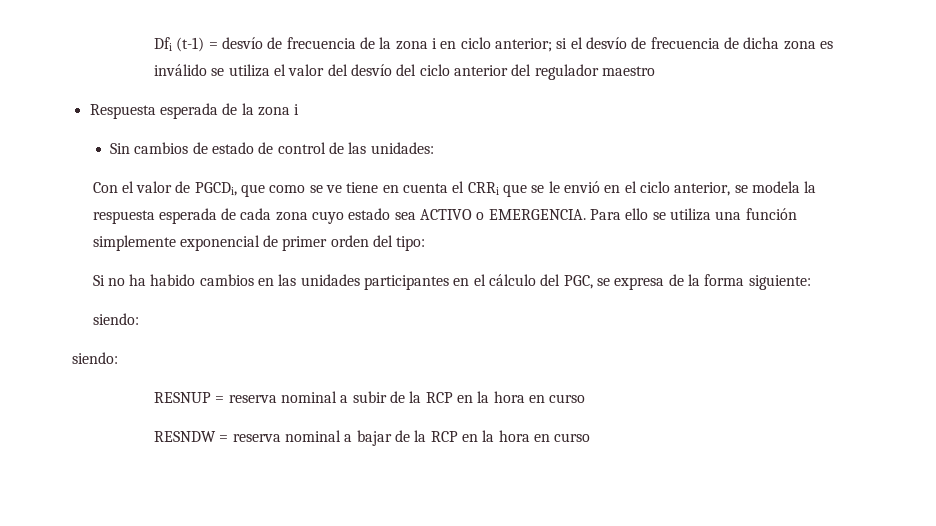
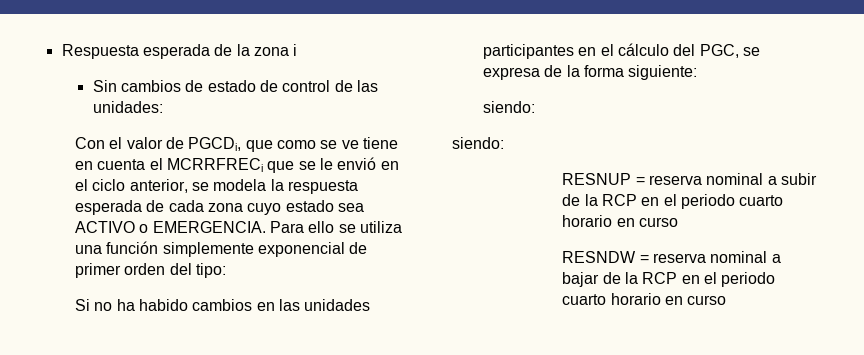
[154,37,833,52] [154,64,655,80] Dfi (t-1) = desvío de frecuencia de la zona i en ciclo anterior; si el desvío de frecuencia de dicha zona es inválido se utiliza el valor del desvío del ciclo anterior del regulador maestro // -> (61, 51) none
[467,182,499,195] CRRi -> [166,158,263,172] MCRRFRECi
[477,391,525,403] la hora -> [663,194,784,209] [562,215,613,227] el periodo cuarto horario
[482,430,530,442] la hora -> [704,272,776,287] [562,293,661,305] el periodo cuarto horario

